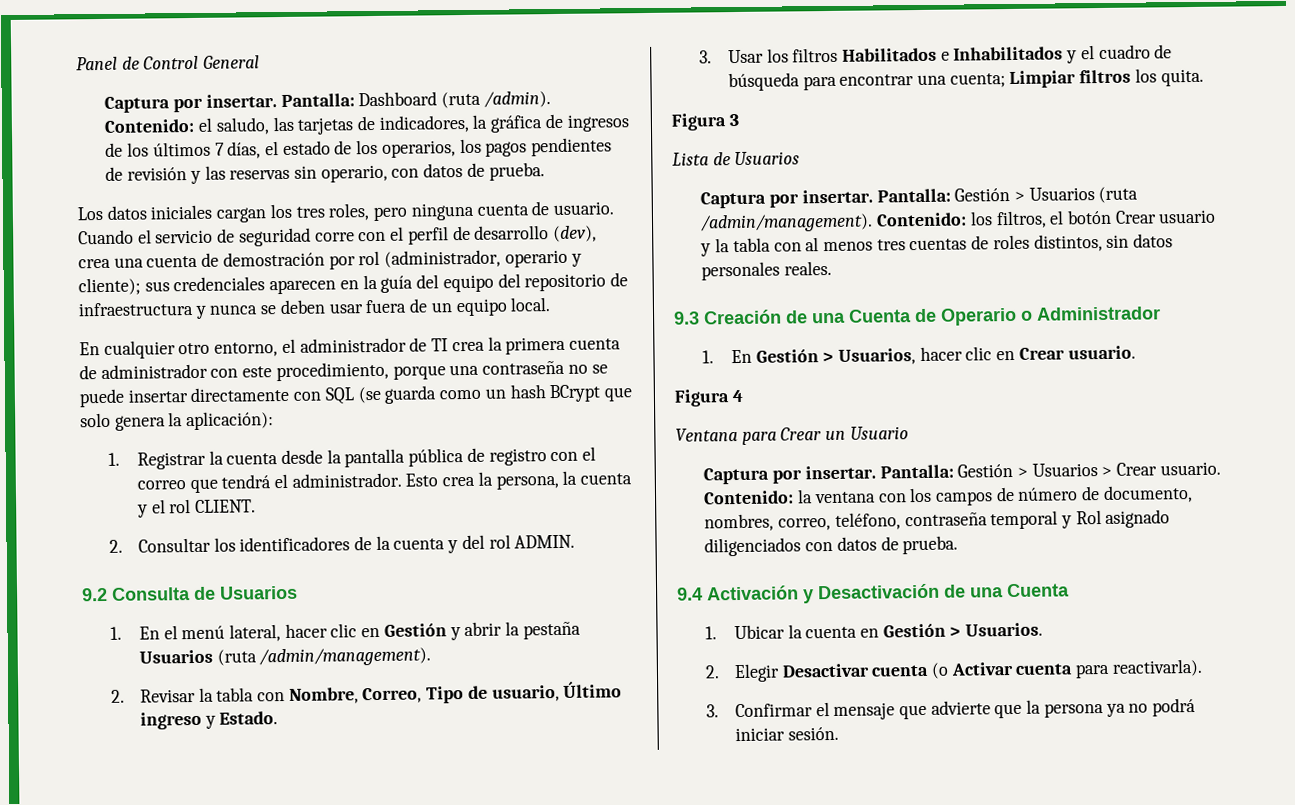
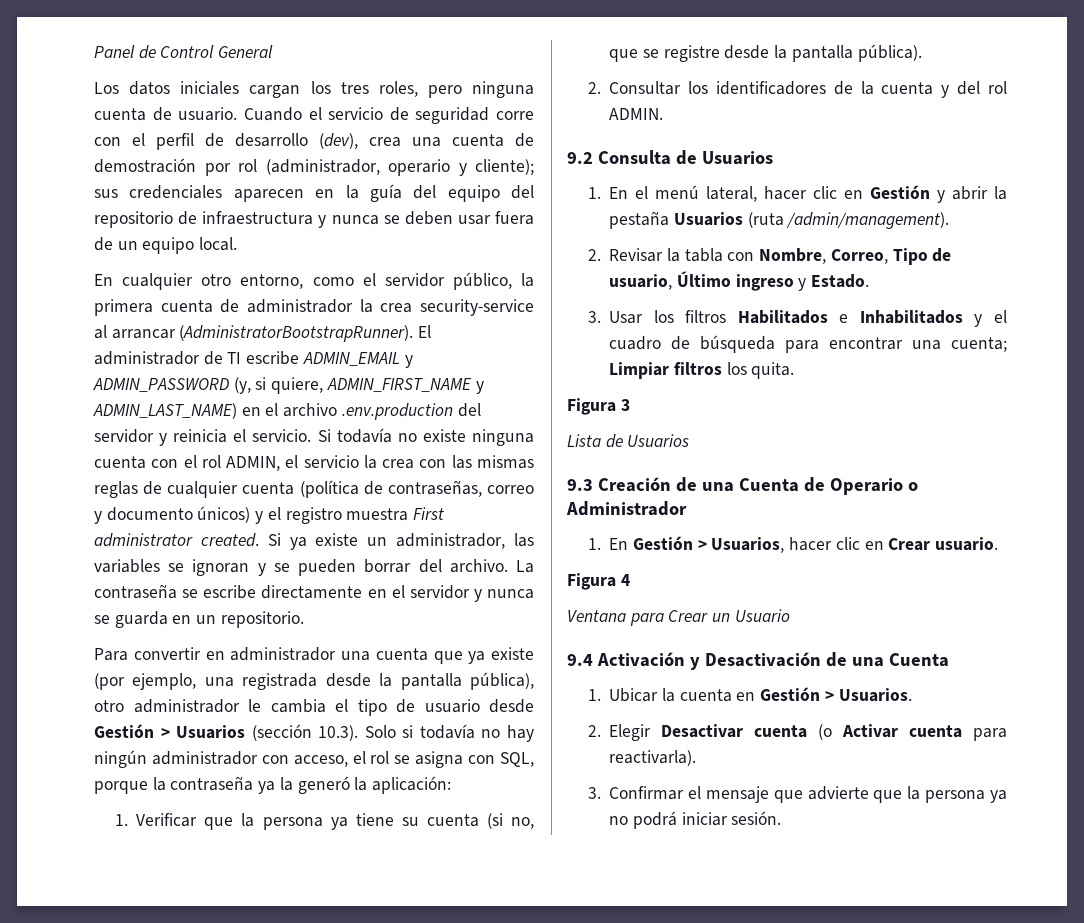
[104,91,551,113] [104,113,630,135] [105,137,613,159] [105,162,545,185] // Captura por insertar. Pantalla: Dashboard (ruta /admin). Contenido: el saludo, las tarjetas de indicadores, la gráfica de ingresos de los últimos 7 días, el estado de los operarios, los pagos pendientes de revisión y las reservas sin operario, con datos de prueba. -> (274, 51) none
[281,337,485,354] el administrador de TI crea -> [312,272,512,290] como el servidor público,
[210,360,608,382] [79,384,632,408] [80,411,275,431] [108,446,597,470] [136,470,633,494] [136,499,256,518] con este procedimiento, porque una contraseña no se puede insertar directamente con SQL (se guarda como un hash BCrypt que solo genera la aplicación): // 1. Registrar la cuenta desde la pantalla pública de registro con el correo que tendrá el administrador. Esto crea la persona, la cuenta y el rol CLIENT. -> [359,299,534,316] [94,325,432,342] [94,351,413,368] [93,377,484,394] [93,403,481,420] [94,428,534,446] [94,455,534,471] [94,480,534,498] [94,506,446,524] [94,533,534,550] [94,559,534,576] [94,584,534,602] [94,611,304,628] [94,647,534,664] [94,672,534,690] [94,699,534,716] [94,724,534,742] [94,750,535,768] [94,776,452,794] [114,813,535,830] [609,44,922,62] la crea security-service al arrancar (AdministratorBootstrapRunner). El administrador de TI escribe ADMIN_EMAIL y ADMIN_PASSWORD (y, si quiere, ADMIN_FIRST_NAME y ADMIN_LAST_NAME) en el archivo .env.production del servidor y reinicia el servicio. Si todavía no existe ninguna cuenta con el rol ADMIN, el servicio la crea con las mismas reglas de cualquier cuenta (política de contraseñas, correo y documento únicos) y el registro muestra First administrator created. Si ya existe un administrador, las variables se ignoran y se pueden borrar del archivo. La contraseña se escribe directamente en el servidor y nunca se guarda en un repositorio. // Para convertir en administrador una cuenta que ya existe (por ejemplo, una registrada desde la pantalla pública), otro administrador le cambia el tipo de usuario desde Gestión > Usuarios (sección 10.3). Solo si todavía no hay ningún administrador con acceso, el rol se asigna con SQL, porque la contraseña ya la generó la aplicación: // 1. Verificar que la persona ya tiene su cuenta (si no, que se registre desde la pantalla pública).
[700,186,1139,209] [700,209,1217,233] [700,233,1174,257] [701,260,833,281] // Captura por insertar. Pantalla: Gestión > Usuarios (ruta /admin/management). Contenido: los filtros, el botón Crear usuario y la tabla con al menos tres cuentas de roles distintos, sin datos personales reales. -> (690, 440) none
[703,461,1221,485] [703,485,1193,506] [704,509,1171,532] [704,535,959,557] // Captura por insertar. Pantalla: Gestión > Usuarios > Crear usuario. Contenido: la ventana con los campos de número de documento, nombres, correo, teléfono, contraseña temporal y Rol asignado diligenciados con datos de prueba. -> (790, 615) none

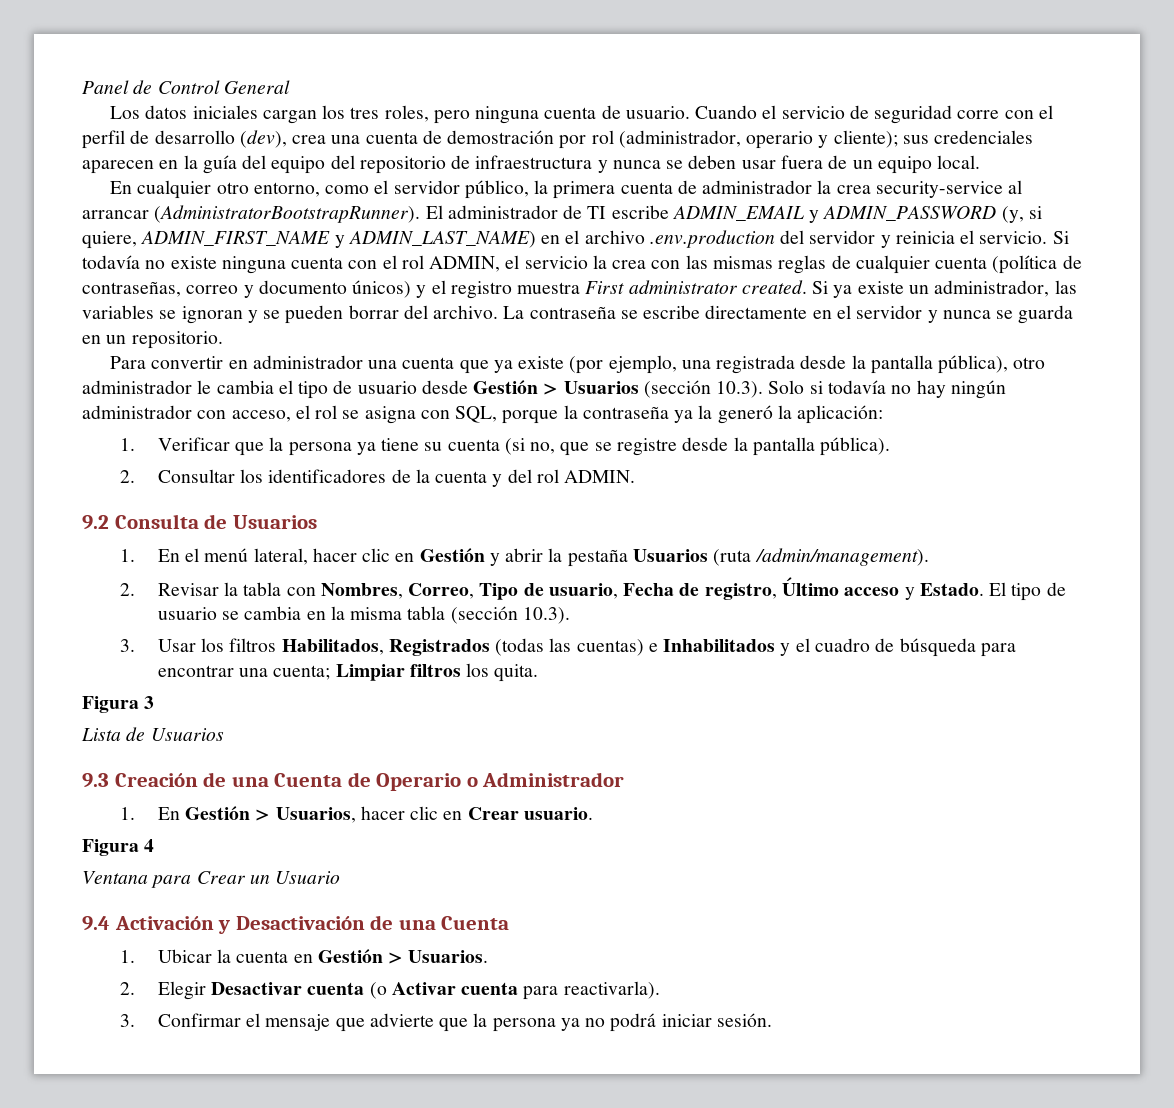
[759,248,827,264] Nombre, -> [320,583,403,599] Nombres,
[676,271,870,291] Último ingreso y Estado. -> [623,577,1066,601] [157,606,570,624] Fecha de registro, Último acceso y Estado. El tipo de usuario se cambia en la misma tabla (sección 10.3).
[737,310,828,324] Habilitados -> [281,638,644,656] Habilitados, Registrados (todas las cuentas)

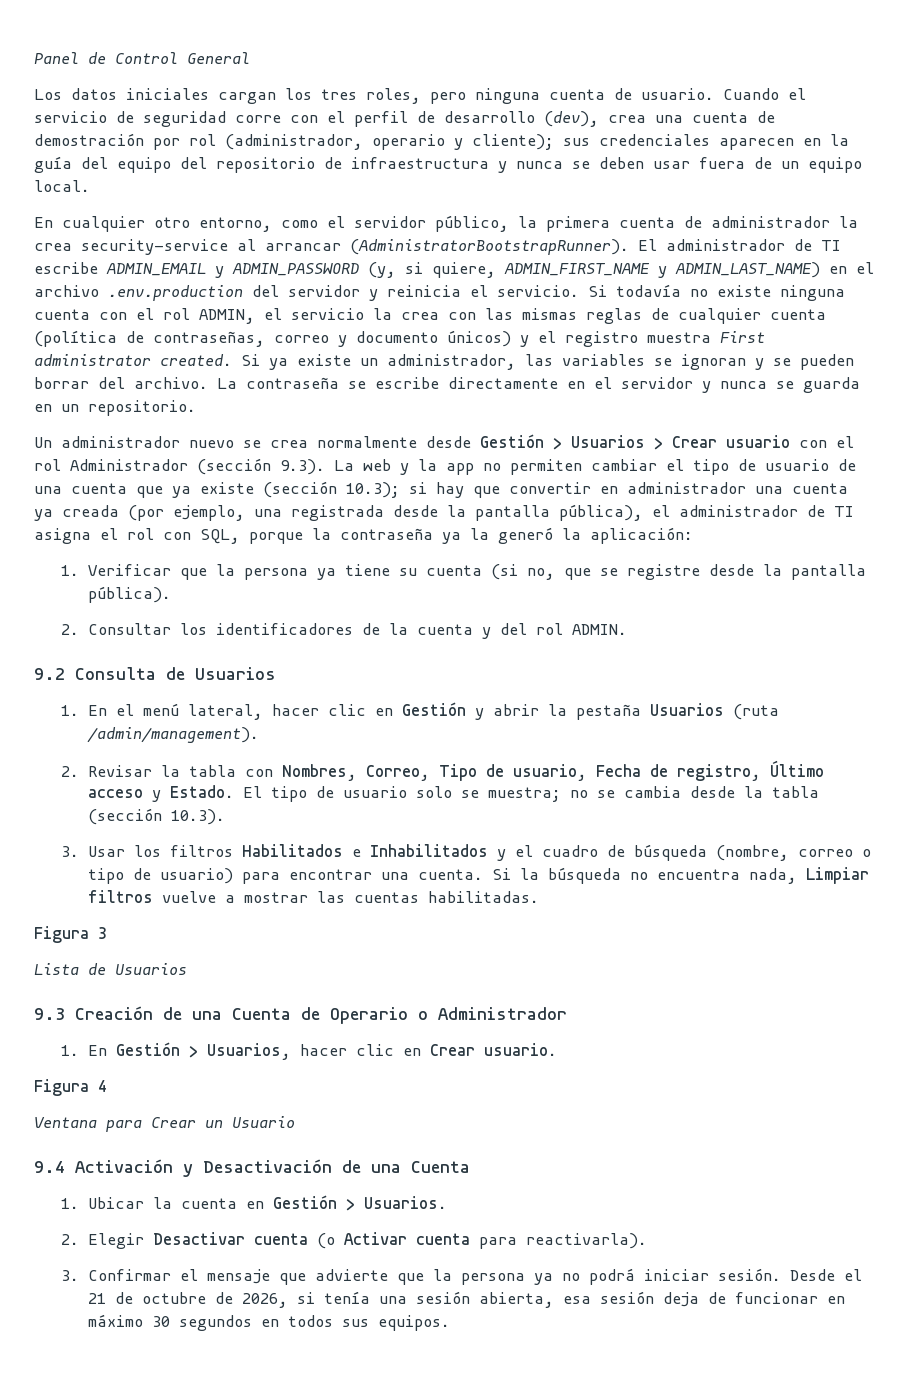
[109,356,146,369] Para -> [34,434,854,450] [34,458,856,475] [34,481,500,498] Un administrador nuevo se crea normalmente desde Gestión > Usuarios > Crear usuario con el rol Administrador (sección 9.3). La web y la app no permiten cambiar el tipo de usuario de una cuenta que ya existe (sección 10.3); si hay que
[459,356,565,374] que ya existe -> [34,505,119,521] ya creada
[1013,357,1046,369] [82,380,1006,399] [82,405,416,424] otro administrador le cambia el tipo de usuario desde Gestión > Usuarios (sección 10.3). Solo si todavía no hay ningún administrador con acceso, el rol se asigna -> [652,505,854,517] [34,528,154,544] el administrador de TI asigna el rol
[222,606,403,620] se cambia en la misma -> [415,786,763,802] solo se muestra; no se cambia desde la
[281,638,644,656] Habilitados, Registrados (todas las cuentas) -> [241,844,343,857] Habilitados
[980,643,1016,657] [157,663,539,682] para encontrar una cuenta; Limpiar filtros los quita. -> [715,845,871,861] [87,867,869,884] [87,890,539,903] (nombre, correo o tipo de usuario) para encontrar una cuenta. Si la búsqueda no encuentra nada, Limpiar filtros vuelve a mostrar las cuentas habilitadas.
(772, 1020) none -> [789,1269,862,1281] [87,1291,845,1308] [87,1314,450,1331] Desde el 21 de octubre de 2026, si tenía una sesión abierta, esa sesión deja de funcionar en máximo 30 segundos en todos sus equipos.

